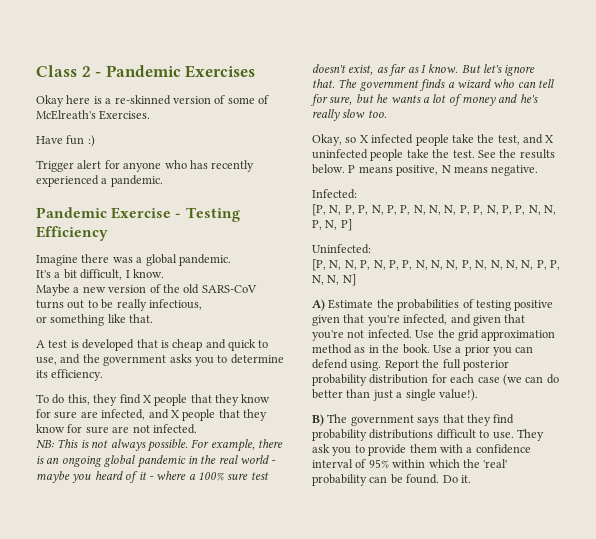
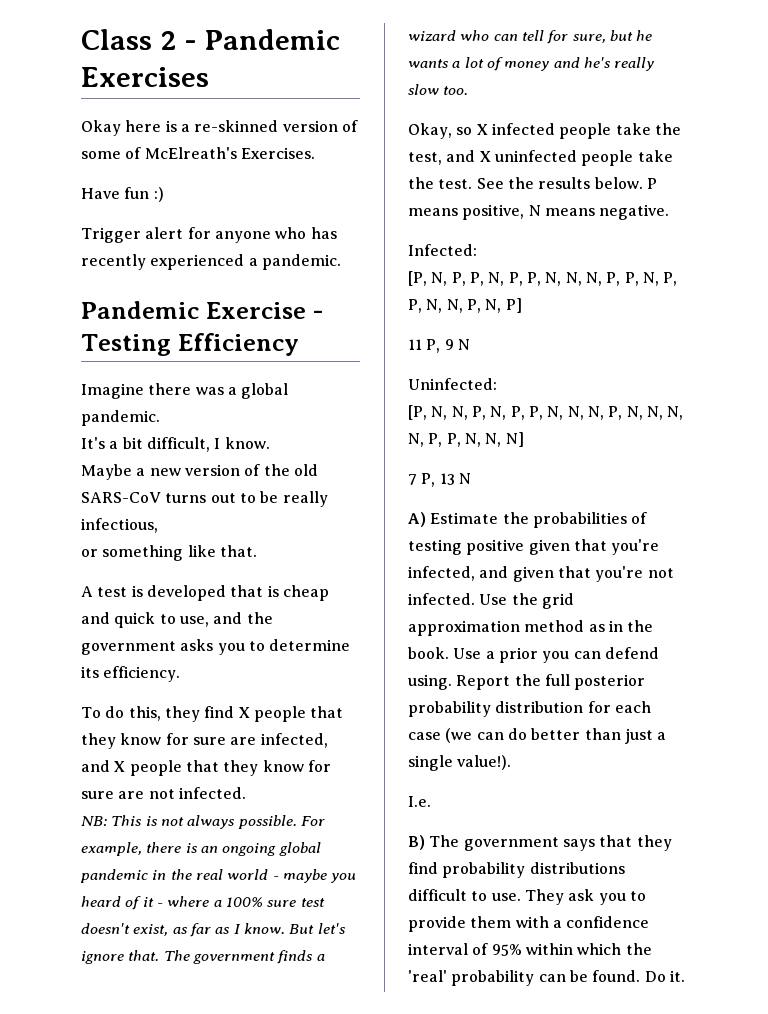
(352, 225) none -> [408,339,470,353] // 11 P, 9 N
(356, 280) none -> [408,473,471,487] // 7 P, 13 N
(478, 395) none -> [408,796,431,807] // I.e.

